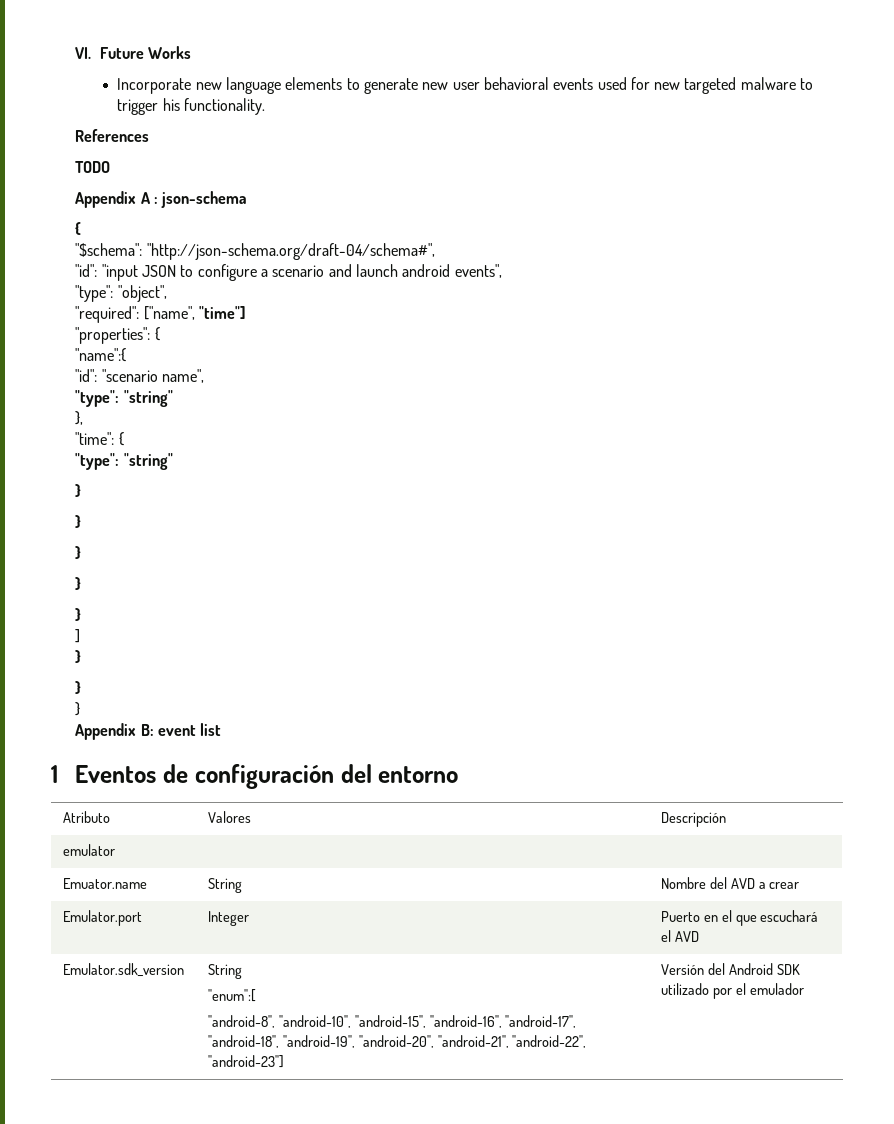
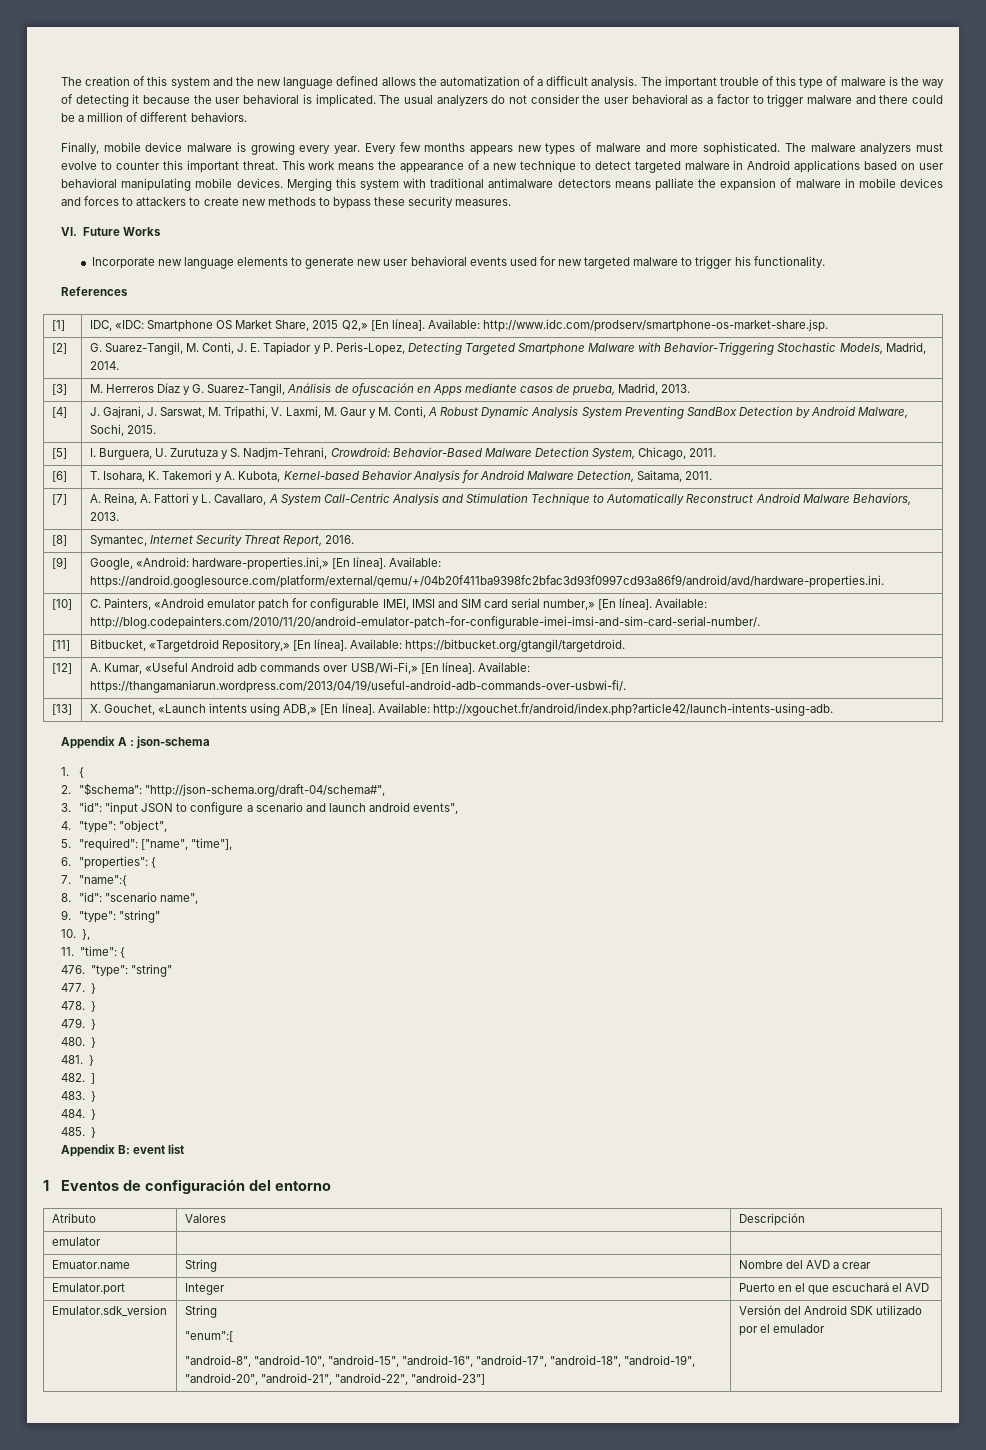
(75, 53) none -> [61,76,944,89] [61,94,943,107] [61,112,247,122] [61,142,944,155] [61,160,944,173] [61,178,943,191] [61,196,512,209] The creation of this system and the new language defined allows the automatization of a difficult analysis. The important trouble of this type of malware is the way of detecting it because the user behavioral is implicated. The usual analyzers do not consider the user behavioral as a factor to trigger malware and there could be a million of different behaviors. // Finally, mobile device malware is growing every year. Every few months appears new types of malware and more sophisticated. The malware analyzers must evolve to counter this important threat. This work means the appearance of a new technique to detect targeted malware in Android applications based on user behavioral manipulating mobile devices. Merging this system with traditional antimalware detectors means palliate the expansion of malware in mobile devices and forces to attackers to create new methods to bypass these security measures. //
[75,161,111,173] // TODO -> [51,320,65,331] [89,319,828,332] [51,343,67,354] [89,342,926,355] [89,361,119,370] [51,384,67,395] [89,383,691,396] [51,407,67,418] [89,406,909,419] [89,424,156,436] [51,448,67,459] [89,447,717,460] [51,471,67,482] [89,470,713,483] [51,494,67,505] [89,493,911,506] [89,512,119,521] [51,535,67,546] [89,534,355,547] [51,557,67,569] [89,557,442,570] [89,575,884,588] [51,599,72,610] [89,598,708,611] [89,616,760,629] [51,640,70,651] [89,639,626,652] [51,663,72,674] [89,662,530,674] [89,680,626,693] [51,704,72,715] [89,703,833,716] // [1] | IDC, «IDC: Smartphone OS Market Share, 2015 Q2,» [En línea]. Available: http://www.idc.com/prodserv/smartphone-os-market-share.jsp. // [2] | G. Suarez-Tangil, M. Conti, J. E. Tapiador y P. Peris-Lopez, Detecting Targeted Smartphone Malware with Behavior-Triggering Stochastic Models, Madrid, 2014. // [3] | M. Herreros Díaz y G. Suarez-Tangil, Análisis de ofuscación en Apps mediante casos de prueba, Madrid, 2013. // [4] | J. Gajrani, J. Sarswat, M. Tripathi, V. Laxmi, M. Gaur y M. Conti, A Robust Dynamic Analysis System Preventing SandBox Detection by Android Malware, Sochi, 2015. // [5] | I. Burguera, U. Zurutuza y S. Nadjm-Tehrani, Crowdroid: Behavior-Based Malware Detection System, Chicago, 2011. // [6] | T. Isohara, K. Takemori y A. Kubota, Kernel-based Behavior Analysis for Android Malware Detection, Saitama, 2011. // [7] | A. Reina, A. Fattori y L. Cavallaro, A System Call-Centric Analysis and Stimulation Technique to Automatically Reconstruct Android Malware Behaviors, 2013. // [8] | Symantec, Internet Security Threat Report, 2016. // [9] | Google, «Android: hardware-properties.ini,» [En línea]. Available: https://android.googlesource.com/platform/external/qemu/+/04b20f411ba9398fc2bfac3d93f0997cd93a86f9/android/avd/hardware-properties.ini. // [10] | C. Painters, «Android emulator patch for configurable IMEI, IMSI and SIM card serial number,» [En línea]. Available: http://blog.codepainters.com/2010/11/20/android-emulator-patch-for-configurable-imei-imsi-and-sim-card-serial-number/. // [11] | Bitbucket, «Targetdroid Repository,» [En línea]. Available: https://bitbucket.org/gtangil/targetdroid. // [12] | A. Kumar, «Useful Android adb commands over USB/Wi-Fi,» [En línea]. Available: https://thangamaniarun.wordpress.com/2013/04/19/useful-android-adb-commands-over-usbwi-fi/. // [13] | X. Gouchet, «Launch intents using ADB,» [En línea]. Available: http://xgouchet.fr/android/index.php?article42/launch-intents-using-adb.
[75,222,82,235] { // -> [61,767,85,778] [61,785,72,794] 1. { // 2.
(435, 251) none -> [61,803,72,812] 3.
(502, 271) none -> [61,821,72,830] 4.
(167, 293) none -> [61,839,72,848] 5.
[199,306,246,319] "time"] // -> [191,838,233,850] [61,857,72,866] "time"], // 6.
(160, 334) none -> [61,875,72,884] 7.
(127, 355) none -> [61,893,72,902] 8.
[75,390,173,407] "type": "string" // -> [61,910,161,923] [61,929,77,938] 9. "type": "string" // 10.
(84, 418) none -> [61,947,75,956] 11.
[75,453,173,470] [75,484,82,497] [75,515,82,528] [75,546,82,559] [75,577,82,590] [75,608,82,621] "type": "string" // } // } // } // } // } // -> [61,964,172,977] [61,983,96,994] [61,1001,96,1012] [61,1018,96,1030] [61,1037,96,1048] [61,1055,94,1066] [61,1073,86,1082] 476. "type": "string" // 477. } // 478. } // 479. } // 480. } // 481. } // 482.
[75,650,82,663] [75,681,82,694] } // } // -> [61,1091,96,1102] [61,1109,96,1120] [61,1127,86,1136] 483. } // 484. } // 485.

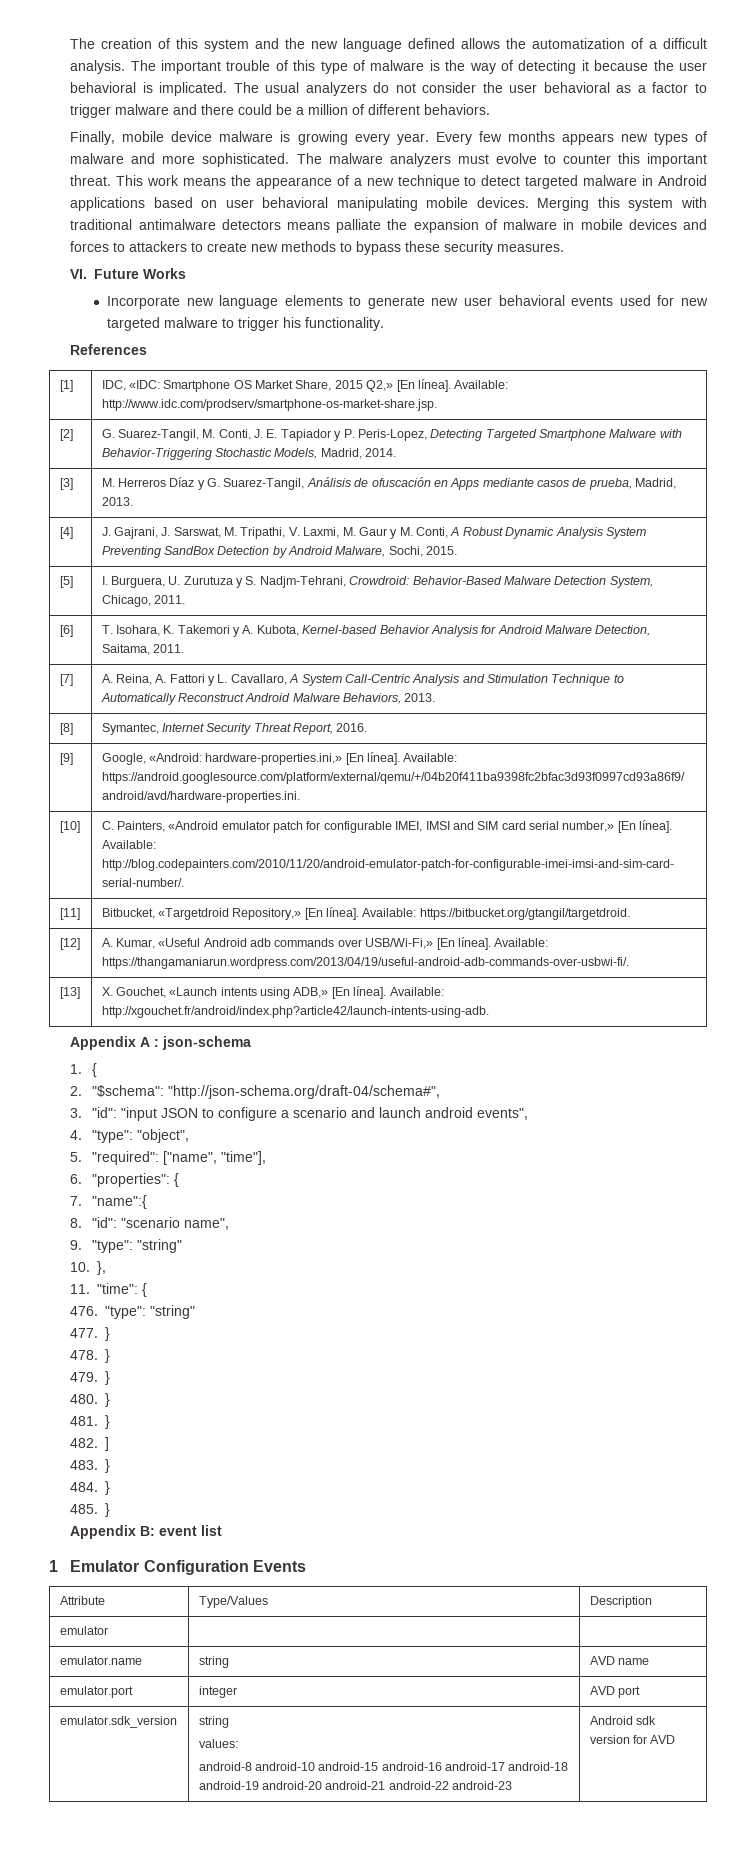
[61,1179,331,1194] [51,1213,96,1223] [184,1214,226,1223] [738,1213,805,1226] [51,1237,101,1246] [51,1260,130,1269] [184,1259,217,1272] [738,1260,872,1269] [51,1283,125,1295] [184,1283,225,1295] [738,1282,930,1295] [51,1305,167,1316] [184,1305,217,1318] [184,1331,233,1342] [184,1355,696,1367] [184,1373,486,1385] [738,1305,923,1315] [738,1324,825,1336] Eventos de configuración del entorno // Atributo | Valores | Descripción // emulator | | // Emuator.name | String | Nombre del AVD a crear // Emulator.port | Integer | Puerto en el que escuchará el AVD // Emulator.sdk_version | String // "enum":[ // "android-8", "android-10", "android-15", "android-16", "android-17", "android-18", "android-19", "android-20", "android-21", "android-22", "android-23"] | Versión del Android SDK utilizado por el emulador -> [70,1560,306,1575] [59,1596,105,1605] [198,1596,268,1608] [589,1596,652,1608] [59,1626,108,1635] [59,1656,142,1665] [198,1656,229,1668] [589,1656,649,1665] [59,1686,133,1698] [198,1686,237,1698] [589,1686,640,1698] [59,1716,177,1728] [198,1716,229,1728] [198,1739,238,1748] [198,1762,569,1771] [198,1781,513,1790] [589,1716,656,1725] [589,1735,676,1744] Emulator Configuration Events // Attribute | Type/Values | Description // emulator | | // emulator.name | string | AVD name // emulator.port | integer | AVD port // emulator.sdk_version | string // values: // android-8 android-10 android-15 android-16 android-17 android-18 android-19 android-20 android-21 android-22 android-23 | Android sdk version for AVD

